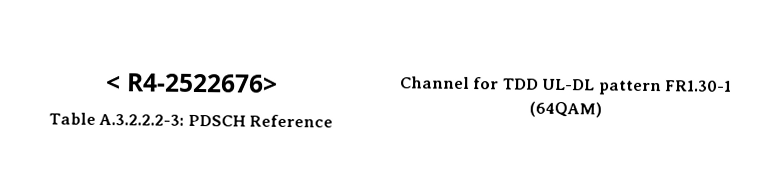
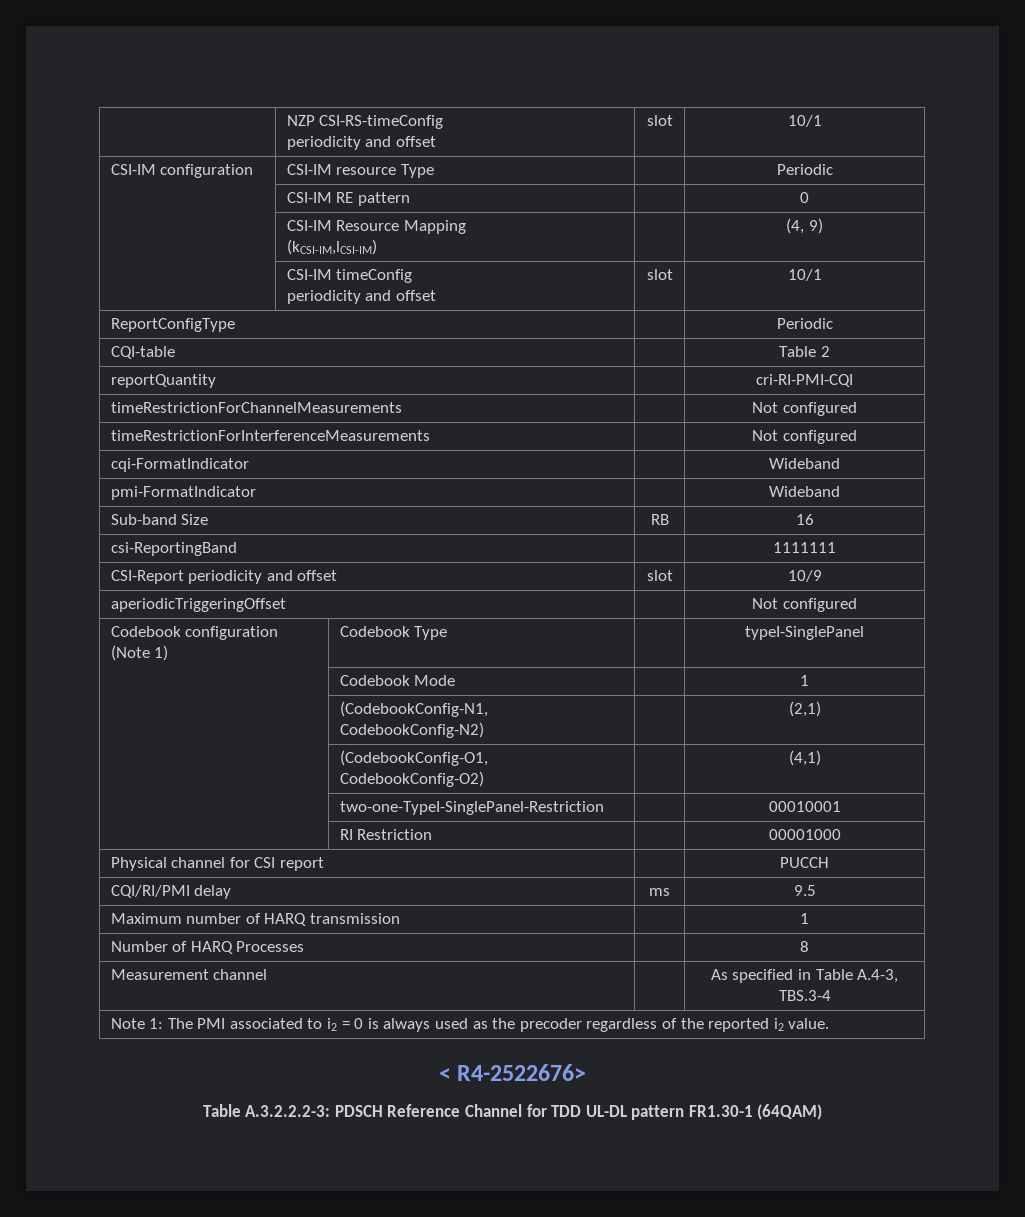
(105, 83) none -> [286,115,444,129] [286,136,436,150] [646,115,673,126] [787,115,822,127] [110,164,254,178] [286,164,434,178] [776,164,833,175] [286,192,410,206] [800,192,809,203] [286,220,466,234] [286,239,377,255] [786,218,823,234] [286,269,413,283] [286,290,436,304] [646,269,673,280] [787,269,822,281] [110,318,235,332] [776,318,833,329] [110,346,175,359] [779,346,830,357] [110,374,216,388] [756,374,853,387] [110,402,402,413] [752,402,857,416] [110,430,430,441] [752,430,857,444] [110,458,249,472] [769,458,840,469] [110,486,256,500] [769,486,840,497] [110,514,209,525] [650,514,669,525] [795,514,814,525] [110,542,237,556] [773,542,836,553] [110,570,338,584] [646,570,673,581] [787,570,822,582] [110,598,286,612] [752,598,857,612] [110,626,279,640] [110,645,169,661] [339,626,448,640] [745,626,864,640] [339,675,456,686] [800,675,809,686] [339,701,488,717] [339,722,484,738] [788,701,821,717] [339,750,488,766] [339,771,484,787] [788,750,821,766] [339,801,604,815] [768,801,841,812] [339,829,433,840] [768,829,841,840] [110,857,324,871] [780,857,829,868] [110,885,232,899] [649,888,670,896] [793,885,816,896] [110,913,400,926] [800,913,809,924] [110,941,305,954] [800,941,809,952] [110,969,268,980] [710,969,899,983] [778,990,831,1001] [110,1018,830,1032] | NZP CSI-RS-timeConfig // periodicity and offset | slot | 10/1 // CSI-IM configuration | CSI-IM resource Type | | Periodic // | CSI-IM RE pattern | | 0 // | CSI-IM Resource Mapping // (kCSI-IM,lCSI-IM) | | (4, 9) // | CSI-IM timeConfig // periodicity and offset | slot | 10/1 // ReportConfigType | | Periodic // CQI-table | | Table 2 // reportQuantity | | cri-RI-PMI-CQI // timeRestrictionForChannelMeasurements | | Not configured // timeRestrictionForInterferenceMeasurements | | Not configured // cqi-FormatIndicator | | Wideband // pmi-FormatIndicator | | Wideband // Sub-band Size | RB | 16 // csi-ReportingBand | | 1111111 // CSI-Report periodicity and offset | slot | 10/9 // aperiodicTriggeringOffset | | Not configured // Codebook configuration (Note 1) | Codebook Type | | typeI-SinglePanel // | Codebook Mode | | 1 // | (CodebookConfig-N1, CodebookConfig-N2) | | (2,1) // | (CodebookConfig-O1, CodebookConfig-O2) | | (4,1) // | two-one-TypeI-SinglePanel-Restriction | | 00010001 // | RI Restriction | | 00001000 // Physical channel for CSI report | | PUCCH // CQI/RI/PMI delay | ms | 9.5 // Maximum number of HARQ transmission | | 1 // Number of HARQ Processes | | 8 // Measurement channel | | As specified in Table A.4-3, TBS.3-4 // Note 1: The PMI associated to i2 = 0 is always used as the precoder regardless of the reported i2 value. //

